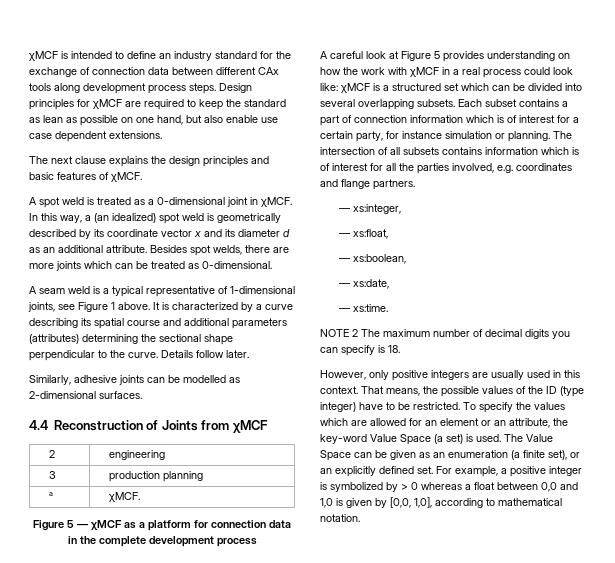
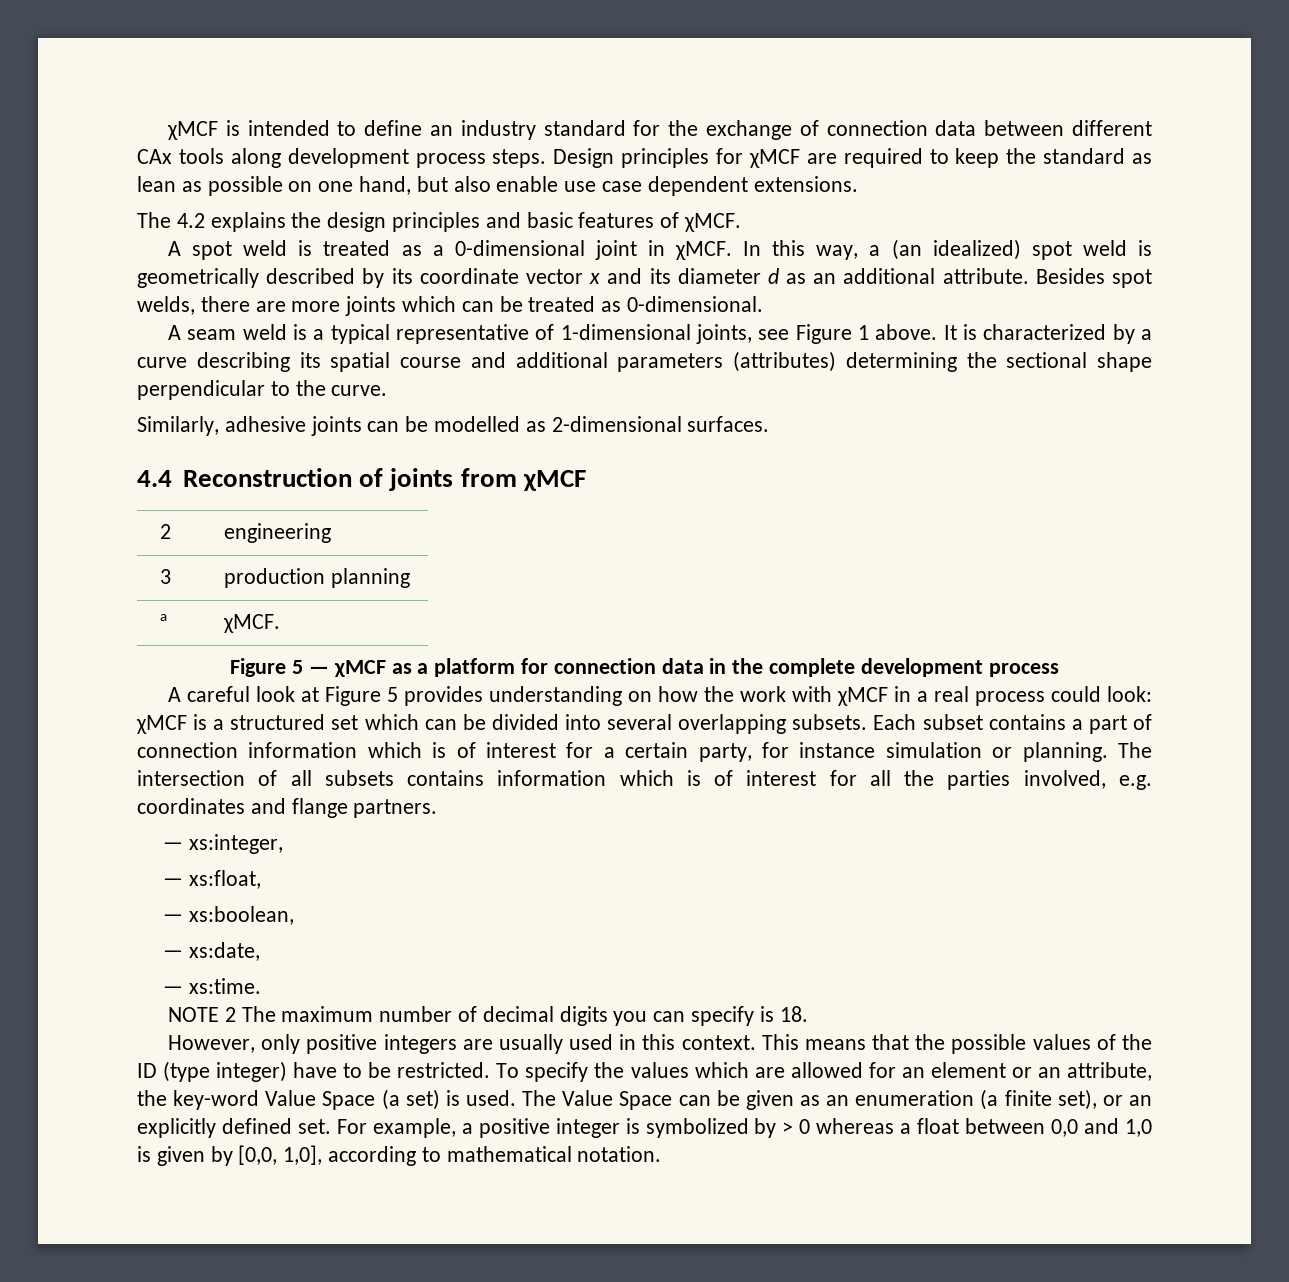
[51,156,106,164] next clause -> [176,213,205,228] 4.2
[161,350,249,358] Details follow later. -> (388, 390) none
[161,420,198,431] Joints -> [389,468,454,491] joints
[553,67,573,75] [320,83,338,91] look like: -> [1107,686,1152,702] look:
[361,386,420,396] That means, -> [761,1034,910,1050] This means that

